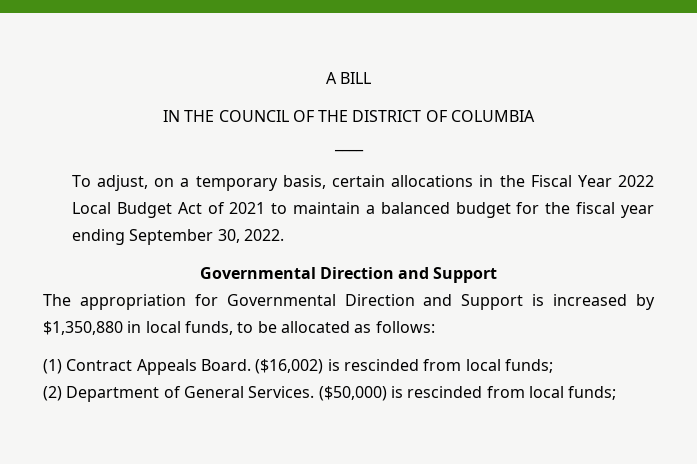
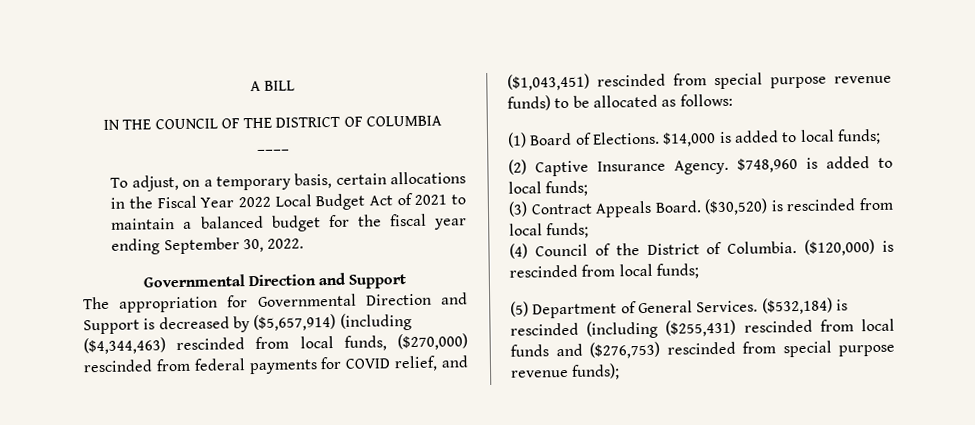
[553,294,656,310] [43,321,233,335] increased by $1,350,880 in local funds, -> [158,312,412,333] [83,333,468,355] [83,355,468,375] [507,72,892,91] [507,95,551,111] decreased by ($5,657,914) (including ($4,344,463) rescinded from local funds, ($270,000) rescinded from federal payments for COVID relief, and ($1,043,451) rescinded from special purpose revenue funds)
(62, 366) none -> [529,128,881,147] [508,156,893,177] [508,180,589,197] [508,201,528,217] Board of Elections. $14,000 is added to local funds; // (2) Captive Insurance Agency. $748,960 is added to local funds; // (3)
[255,359,553,374] [43,386,617,402] ($16,002) is rescinded from local funds; // (2) Department of General Services. ($50,000) is rescinded from local funds; -> [704,197,893,216] [509,222,590,239] [509,238,894,259] [509,263,699,279] [510,297,848,319] [510,318,895,339] [510,340,895,359] [511,363,621,380] ($30,520) is rescinded from local funds; // (4) Council of the District of Columbia. ($120,000) is rescinded from local funds; // (5) Department of General Services. ($532,184) is rescinded (including ($255,431) rescinded from local funds and ($276,753) rescinded from special purpose revenue funds);

